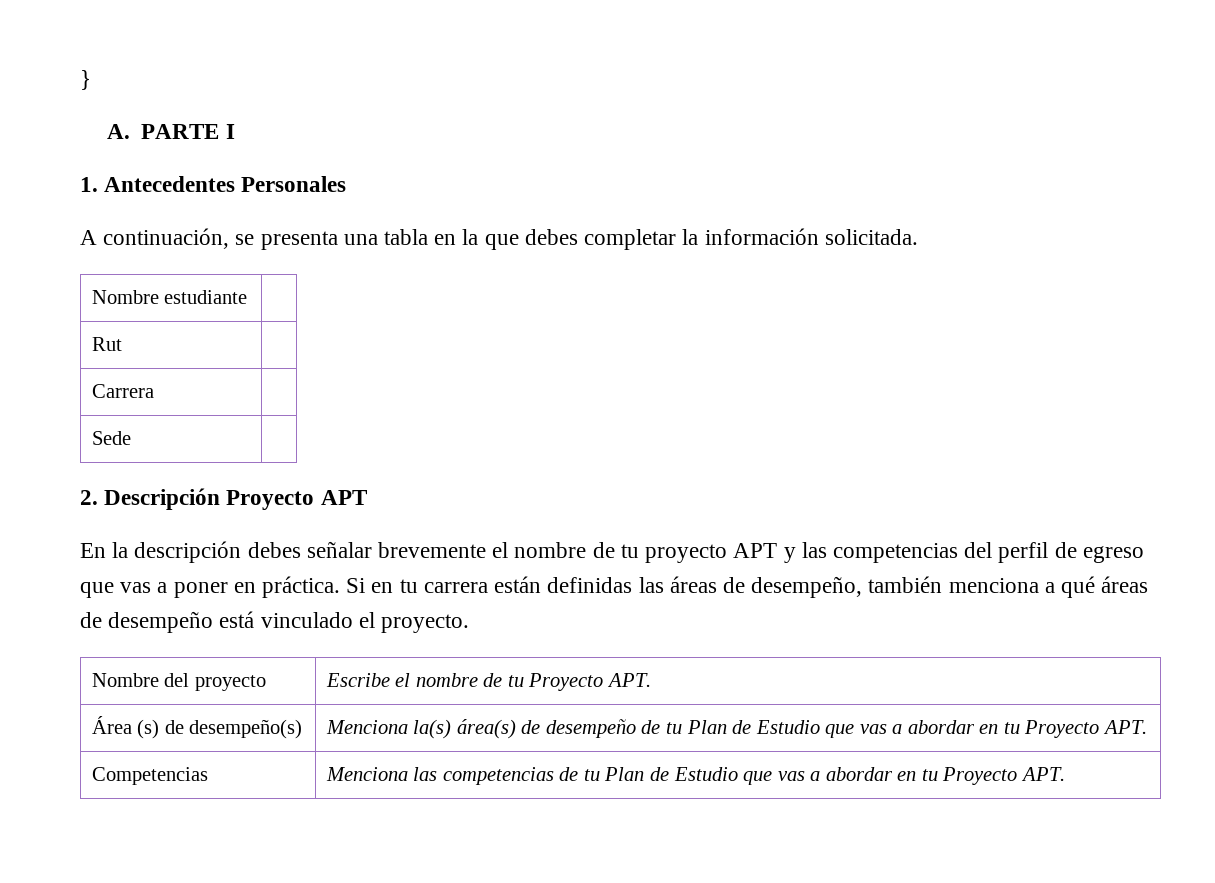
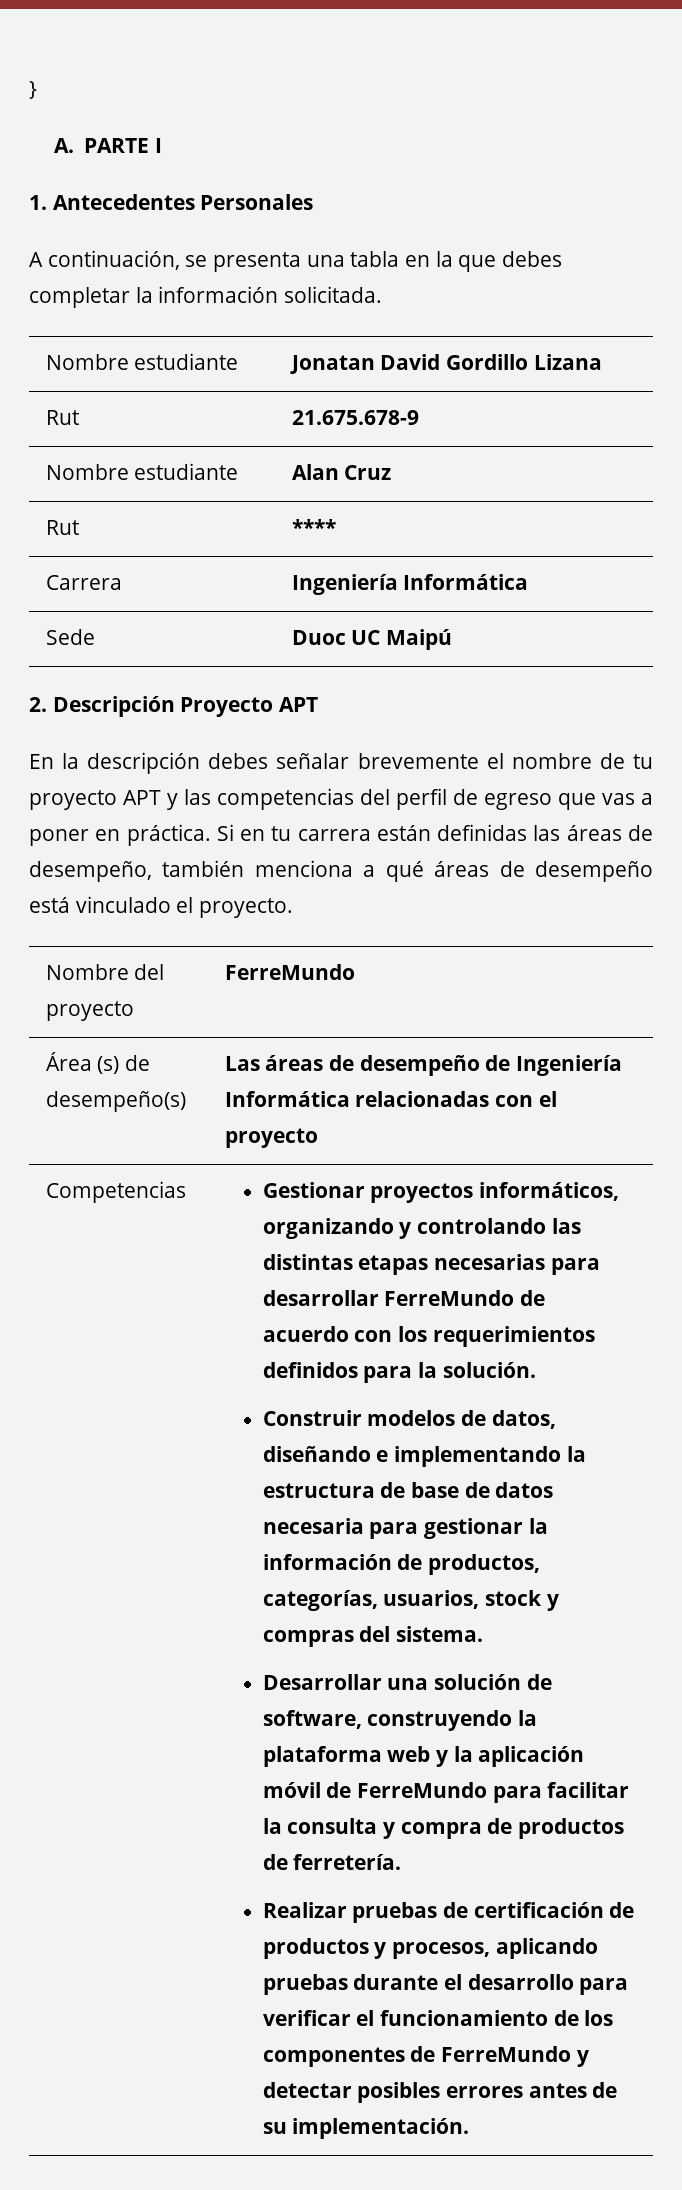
[91,337,122,351] // Rut | -> [289,354,602,374] [45,410,79,425] [291,410,419,425] [45,463,239,480] [291,464,392,480] [45,520,79,535] [291,519,336,535] Jonatan David Gordillo Lizana // Rut | 21.675.678-9 // Nombre estudiante | Alan Cruz // Rut | ****
(154, 391) none -> [291,574,529,595] Ingeniería Informática
(131, 438) none -> [291,629,452,650] Duoc UC Maipú
[325,673,652,691] [91,716,303,739] [325,719,1147,739] [91,767,208,785] [325,767,1065,785] Escribe el nombre de tu Proyecto APT. // Área (s) de desempeño(s) | Menciona la(s) área(s) de desempeño de tu Plan de Estudio que vas a abordar en tu Proyecto APT. // Competencias | Menciona las competencias de tu Plan de Estudio que vas a abordar en tu Proyecto APT. -> [224,964,355,980] [45,1052,150,1074] [45,1091,186,1112] [224,1055,622,1076] [224,1091,557,1107] [224,1128,318,1148] [45,1181,186,1203] [262,1182,619,1203] [262,1218,581,1239] [262,1254,600,1275] [262,1290,545,1306] [262,1326,595,1347] [262,1362,536,1383] [262,1410,556,1429] [262,1446,586,1467] [262,1482,554,1498] [262,1518,548,1539] [262,1554,540,1575] [262,1590,559,1611] [262,1626,483,1647] [262,1674,552,1690] [262,1710,537,1731] [262,1746,585,1767] [262,1782,630,1803] [262,1818,624,1839] [262,1854,402,1870] [262,1902,635,1923] [262,1938,598,1959] [262,1974,629,1995] [262,2010,614,2026] [262,2046,589,2067] [262,2082,618,2103] [262,2118,470,2139] FerreMundo // Área (s) de desempeño(s) | Las áreas de desempeño de Ingeniería Informática relacionadas con el proyecto // Competencias | Gestionar proyectos informáticos, organizando y controlando las distintas etapas necesarias para desarrollar FerreMundo de acuerdo con los requerimientos definidos para la solución. // Construir modelos de datos, diseñando e implementando la estructura de base de datos necesaria para gestionar la información de productos, categorías, usuarios, stock y compras del sistema. // Desarrollar una solución de software, construyendo la plataforma web y la aplicación móvil de FerreMundo para facilitar la consulta y compra de productos de ferretería. // Realizar pruebas de certificación de productos y procesos, aplicando pruebas durante el desarrollo para verificar el funcionamiento de los componentes de FerreMundo y detectar posibles errores antes de su implementación.

